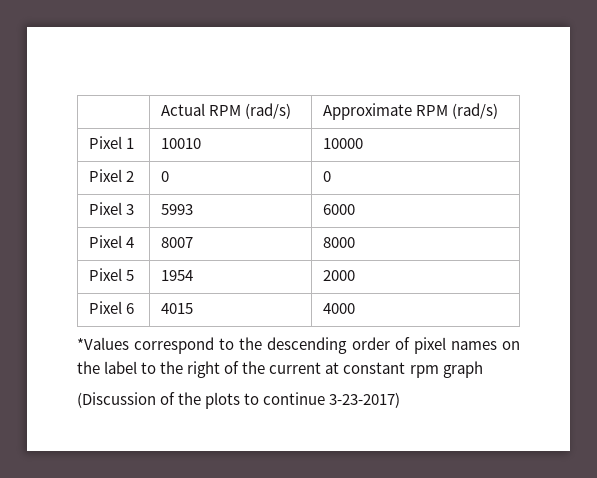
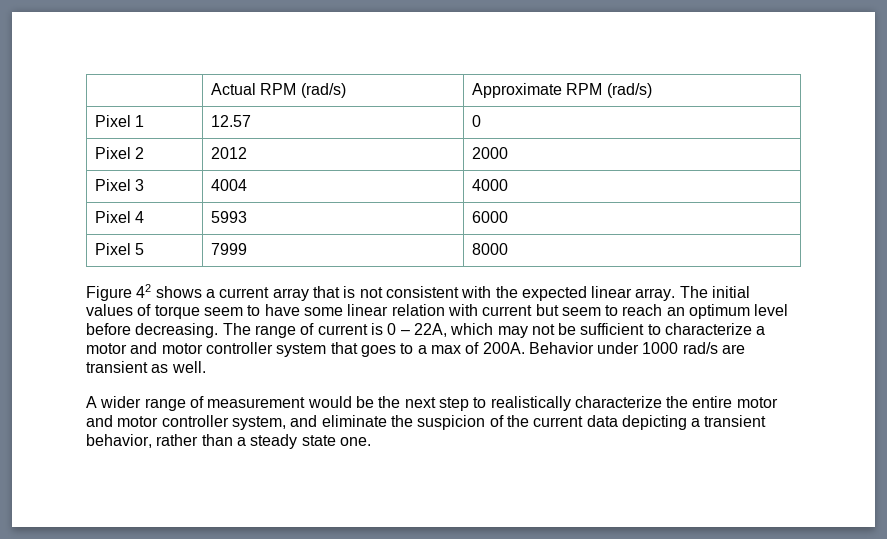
[160,138,201,149] [322,138,363,149] 10010 | 10000 -> [210,115,251,127] [471,115,481,127] 12.57 | 0
[160,171,169,182] [322,171,331,182] 0 | 0 -> [210,147,247,159] [471,147,508,159] 2012 | 2000
(134, 209) none -> [210,179,247,191] [471,179,508,191] [94,211,145,223] | 4004 | 4000 // Pixel 4
[125,237,134,248] [160,237,193,248] 4 | 8007 -> [135,243,145,255] [210,243,247,255] 5 | 7999
[88,268,134,281] [160,270,193,281] [322,270,355,281] [88,301,134,314] [160,303,193,314] [322,303,355,314] [77,337,520,354] [77,361,483,378] [77,392,401,409] // Pixel 5 | 1954 | 2000 // Pixel 6 | 4015 | 4000 // *Values correspond to the descending order of pixel names on the label to the right of the current at constant rpm graph // (Discussion of the plots to continue 3-23-2017) -> [86,284,751,301] [86,304,789,319] [86,323,766,338] [86,342,746,357] [86,361,206,373] [86,396,778,411] [86,415,767,430] [86,434,371,449] // Figure 42 shows a current array that is not consistent with the expected linear array. The initial values of torque seem to have some linear relation with current but seem to reach an optimum level before decreasing. The range of current is 0 – 22A, which may not be sufficient to characterize a motor and motor controller system that goes to a max of 200A. Behavior under 1000 rad/s are transient as well. // A wider range of measurement would be the next step to realistically characterize the entire motor and motor controller system, and eliminate the suspicion of the current data depicting a transient behavior, rather than a steady state one.

